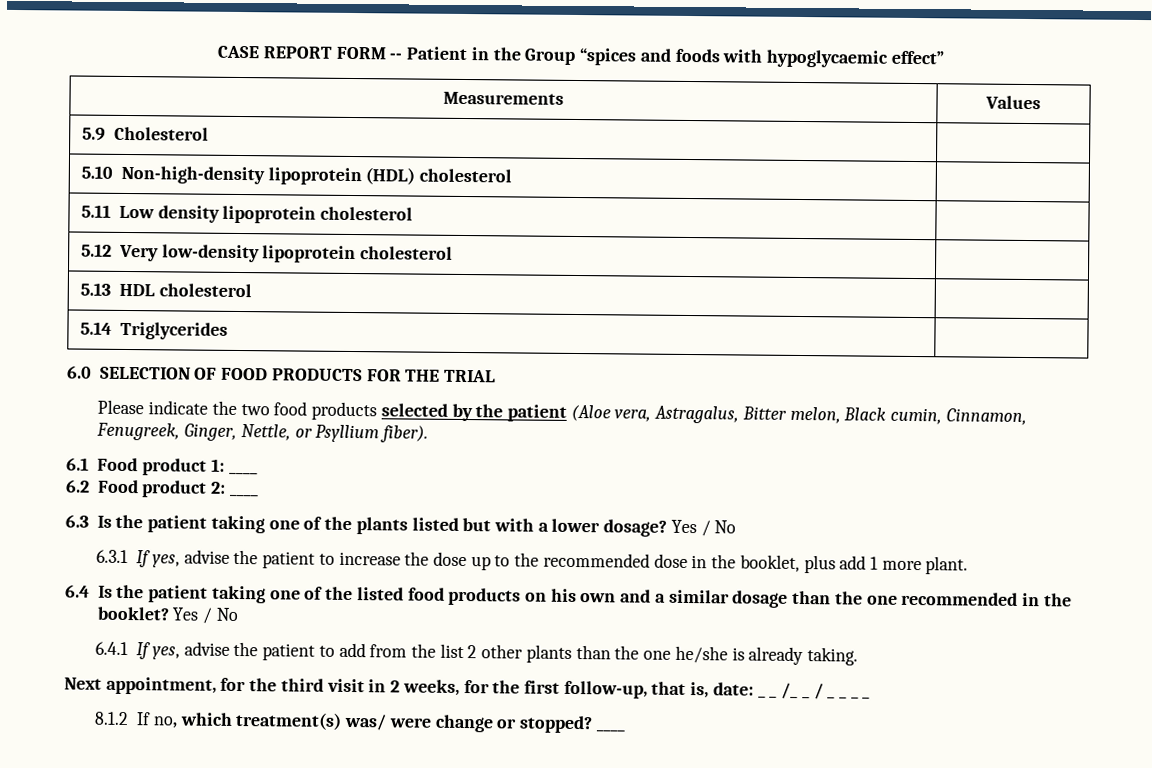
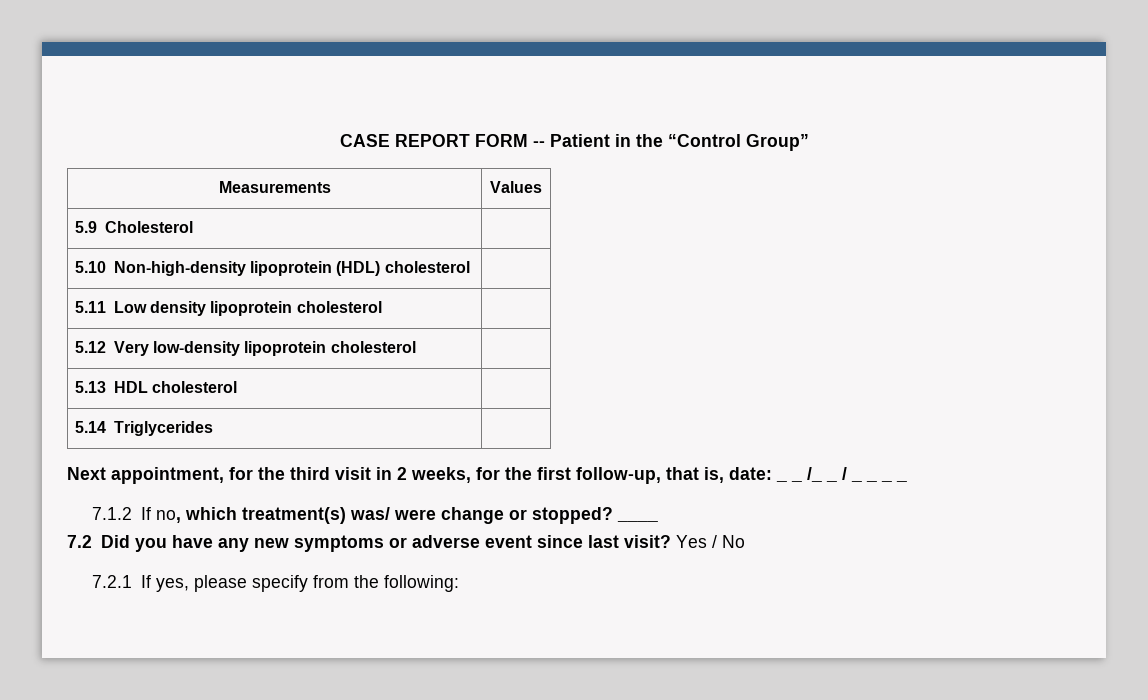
[524,48,944,68] Group “spices and foods with hypoglycaemic effect” -> [667,134,809,151] “Control Group”
[67,365,497,383] [97,399,1027,426] [96,422,429,443] [66,457,258,476] [66,479,259,498] [65,514,737,537] [96,549,969,575] [65,584,1072,608] [96,606,238,624] [95,641,858,666] // 6.0 SELECTION OF FOOD PRODUCTS FOR THE TRIAL // Please indicate the two food products selected by the patient (Aloe vera, Astragalus, Bitter melon, Black cumin, Cinnamon, Fenugreek, Ginger, Nettle, or Psyllium fiber). // 6.1 Food product 1: ____ // 6.2 Food product 2: ____ // 6.3 Is the patient taking one of the plants listed but with a lower dosage? Yes / No // 6.3.1 If yes, advise the patient to increase the dose up to the recommended dose in the booklet, plus add 1 more plant. // 6.4 Is the patient taking one of the listed food products on his own and a similar dosage than the one recommended in the booklet? Yes / No // 6.4.1 If yes, advise the patient to add from the list 2 other plants than the one he/she is already taking. -> (213, 428) none
[94,711,130,726] 8.1.2 -> [91,507,132,520] 7.1.2
(625, 731) none -> [67,535,745,552] [91,575,459,592] // 7.2 Did you have any new symptoms or adverse event since last visit? Yes / No // 7.2.1 If yes, please specify from the following:

